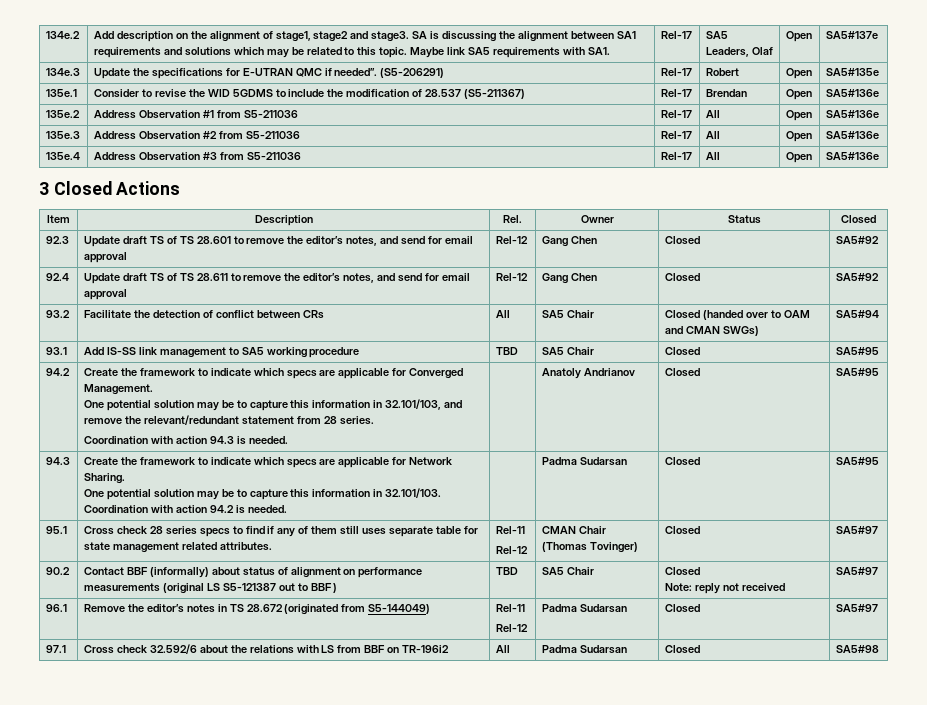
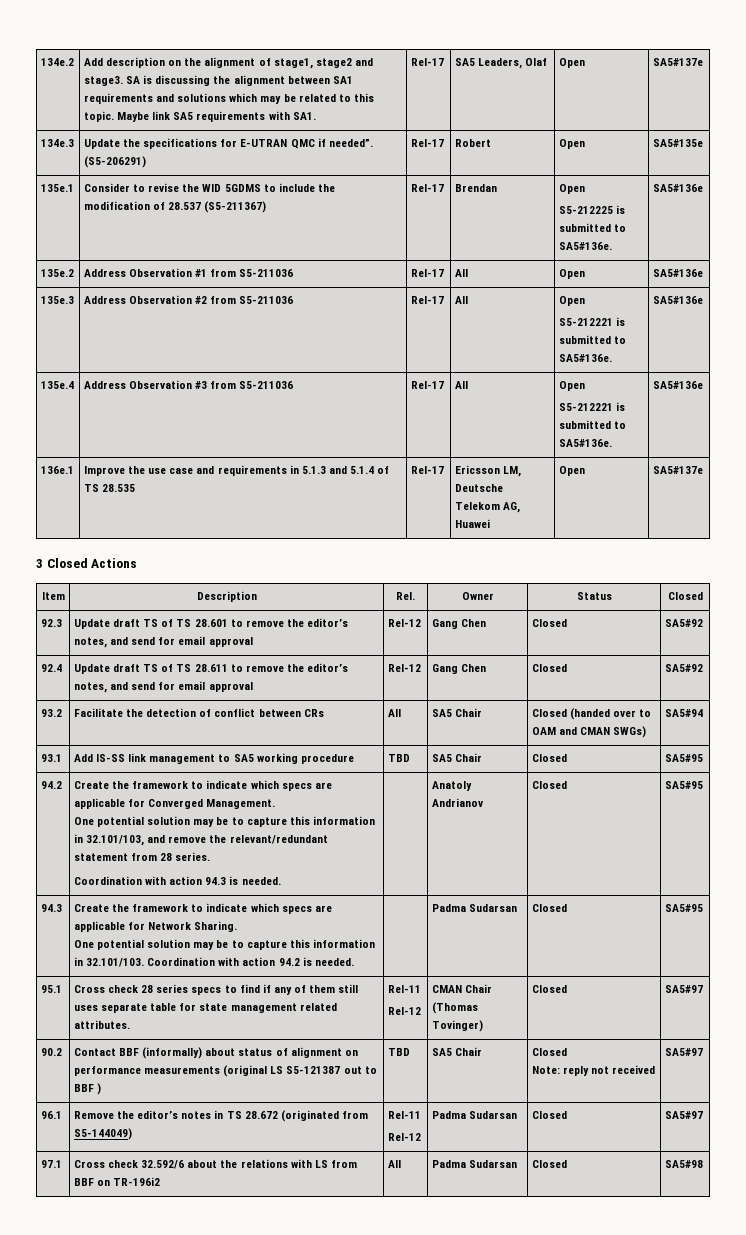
(812, 94) none -> [558,205,626,214] [558,223,627,232] [558,242,612,250] // S5-212225 is submitted to SA5#136e.
(812, 136) none -> [558,317,626,326] [558,335,627,344] [558,354,612,362] // S5-212221 is submitted to SA5#136e.
[825,152,879,160] | SA5#136e -> [558,402,626,411] [558,420,627,429] [558,439,612,447] [652,381,703,389] [40,466,74,474] [83,465,390,476] [83,484,136,492] [410,466,444,474] [454,465,522,477] [454,484,503,492] [454,502,521,513] [454,519,490,528] [558,466,585,476] [652,466,703,474] // S5-212221 is submitted to SA5#136e. | SA5#136e // 136e.1 | Improve the use case and requirements in 5.1.3 and 5.1.4 of TS 28.535 | Rel-17 | Ericsson LM, Deutsche Telekom AG, Huawei | Open | SA5#137e

